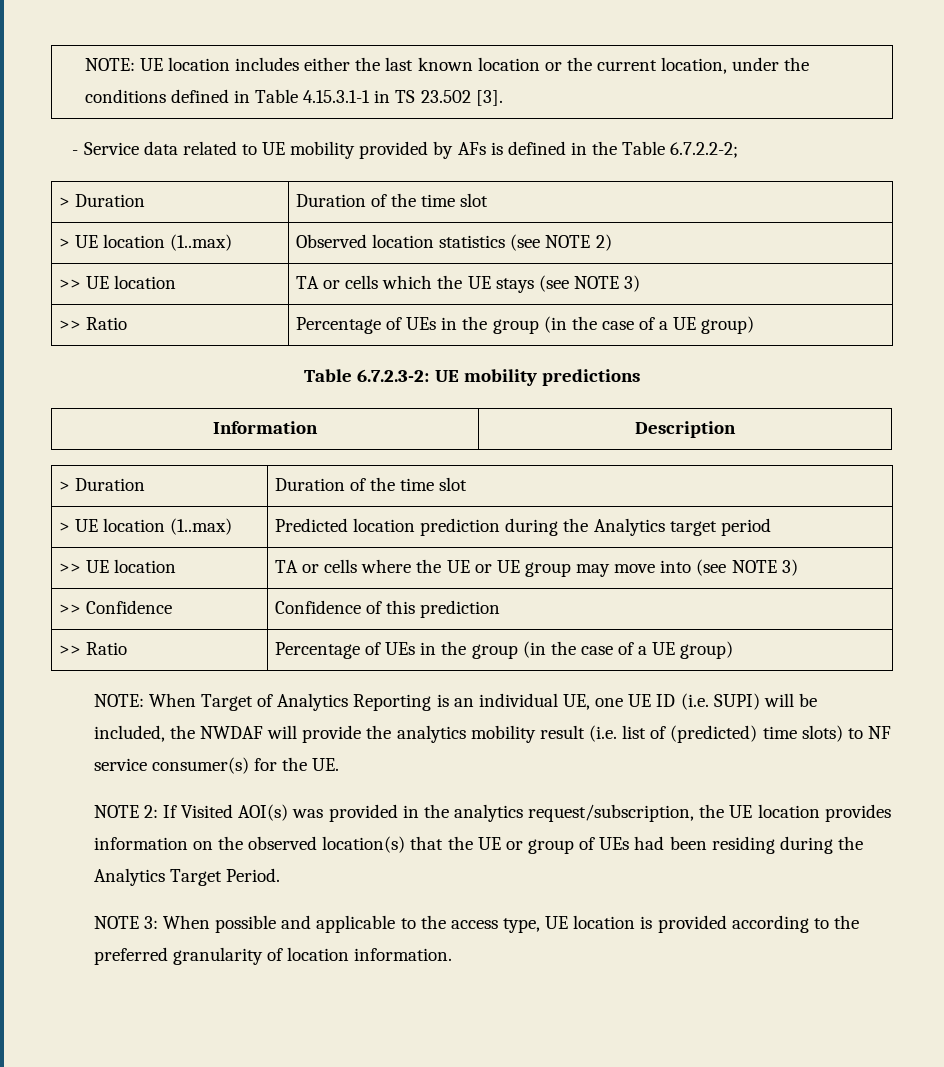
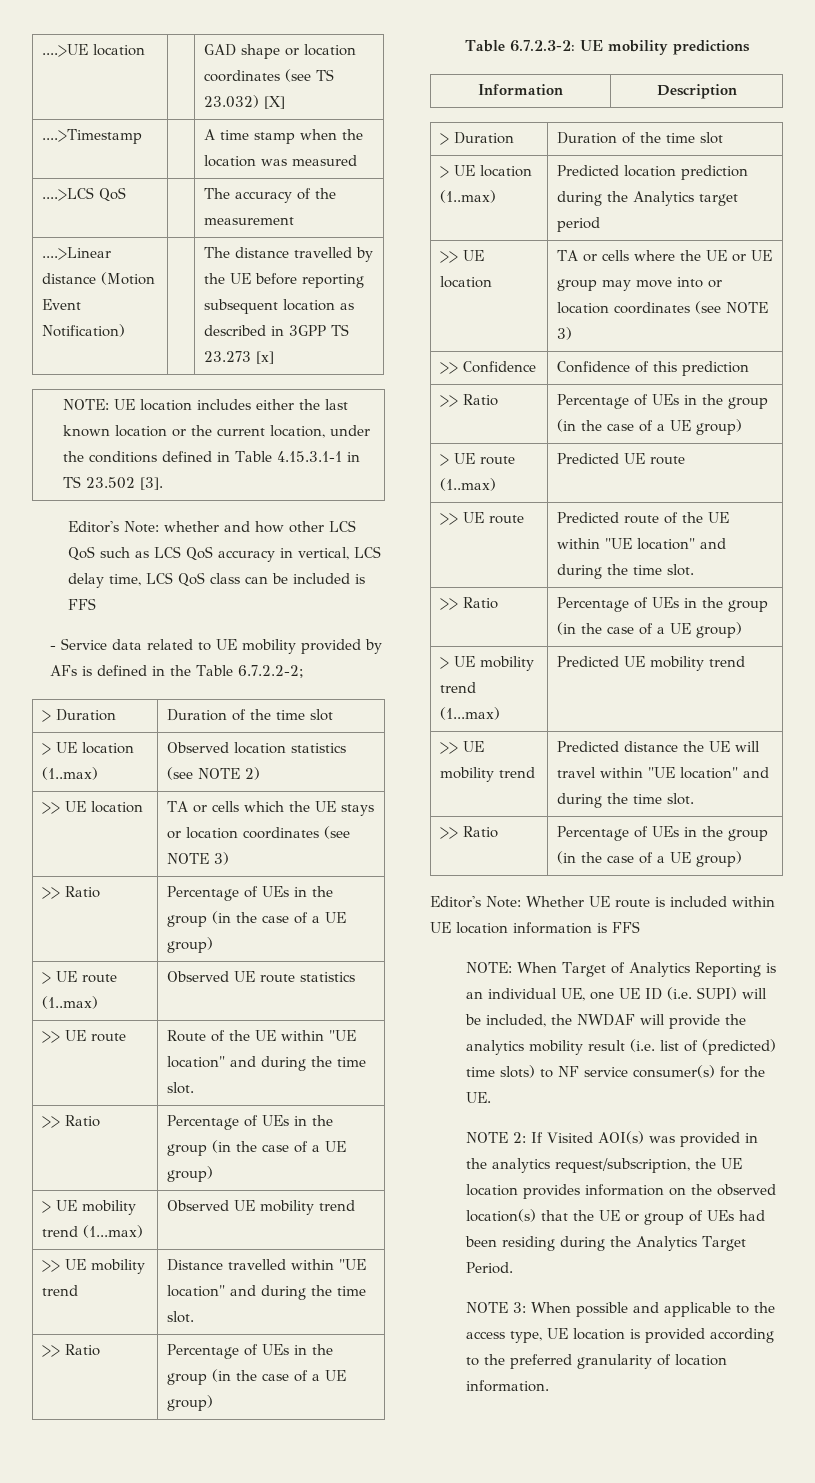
(84, 64) none -> [41,44,145,57] [203,44,356,59] [203,69,334,82] [203,95,285,109] [41,129,142,144] [203,129,363,144] [203,155,357,167] [41,187,126,202] [203,188,336,203] [203,217,294,225] [41,247,111,260] [41,272,155,285] [41,299,81,310] [41,324,125,337] [203,247,373,262] [203,273,364,288] [203,299,354,314] [203,324,349,336] [203,351,274,364] ....>UE location | | GAD shape or location coordinates (see TS 23.032) [X] // ....>Timestamp | | A time stamp when the location was measured // ....>LCS QoS | | The accuracy of the measurement // ....>Linear distance (Motion Event Notification) | | The distance travelled by the UE before reporting subsequent location as described in 3GPP TS 23.273 [x] //
(503, 98) none -> [68,520,357,533] [68,546,382,562] [68,572,366,588] [68,598,97,610] // Editor's Note: whether and how other LCS QoS such as LCS QoS accuracy in vertical, LCS delay time, LCS QoS class can be included is FFS
(534, 285) none -> [166,827,319,839] or location coordinates
(755, 325) none -> [41,971,117,984] [41,996,98,1009] [166,971,355,983] [41,1030,126,1043] [166,1030,356,1042] [166,1056,366,1071] [166,1082,194,1094] [41,1115,100,1128] [166,1115,333,1130] [166,1140,346,1156] [166,1166,213,1182] [41,1200,136,1215] [41,1225,143,1238] [166,1200,355,1215] [41,1259,145,1274] [41,1285,78,1296] [166,1259,366,1271] [166,1285,366,1300] [166,1311,194,1323] [41,1344,100,1357] [166,1344,333,1359] [166,1369,346,1385] [166,1395,213,1411] // > UE route (1..max) | Observed UE route statistics // >> UE route | Route of the UE within "UE location" and during the time slot. // >> Ratio | Percentage of UEs in the group (in the case of a UE group) // > UE mobility trend (1...max) | Observed UE mobility trend // >> UE mobility trend | Distance travelled within "UE location" and during the time slot. // >> Ratio | Percentage of UEs in the group (in the case of a UE group)
(692, 566) none -> [707,280,722,288] [556,302,690,314] or location coordinates
(734, 650) none -> [439,453,515,466] [439,478,496,491] [556,453,685,465] [439,512,524,525] [556,512,729,524] [556,538,726,550] [556,564,694,579] [439,597,498,610] [556,597,768,612] [556,622,742,638] [439,656,534,671] [439,682,476,693] [439,707,500,720] [556,656,745,671] [439,741,484,754] [439,767,535,782] [556,741,760,752] [556,767,769,779] [556,793,694,808] [439,826,498,839] [556,826,768,841] [556,851,742,867] [430,896,775,908] [430,921,640,934] // > UE route (1..max) | Predicted UE route // >> UE route | Predicted route of the UE within "UE location" and during the time slot. // >> Ratio | Percentage of UEs in the group (in the case of a UE group) // > UE mobility trend (1...max) | Predicted UE mobility trend // >> UE mobility trend | Predicted distance the UE will travel within "UE location" and during the time slot. // >> Ratio | Percentage of UEs in the group (in the case of a UE group) // Editor's Note: Whether UE route is included within UE location information is FFS

